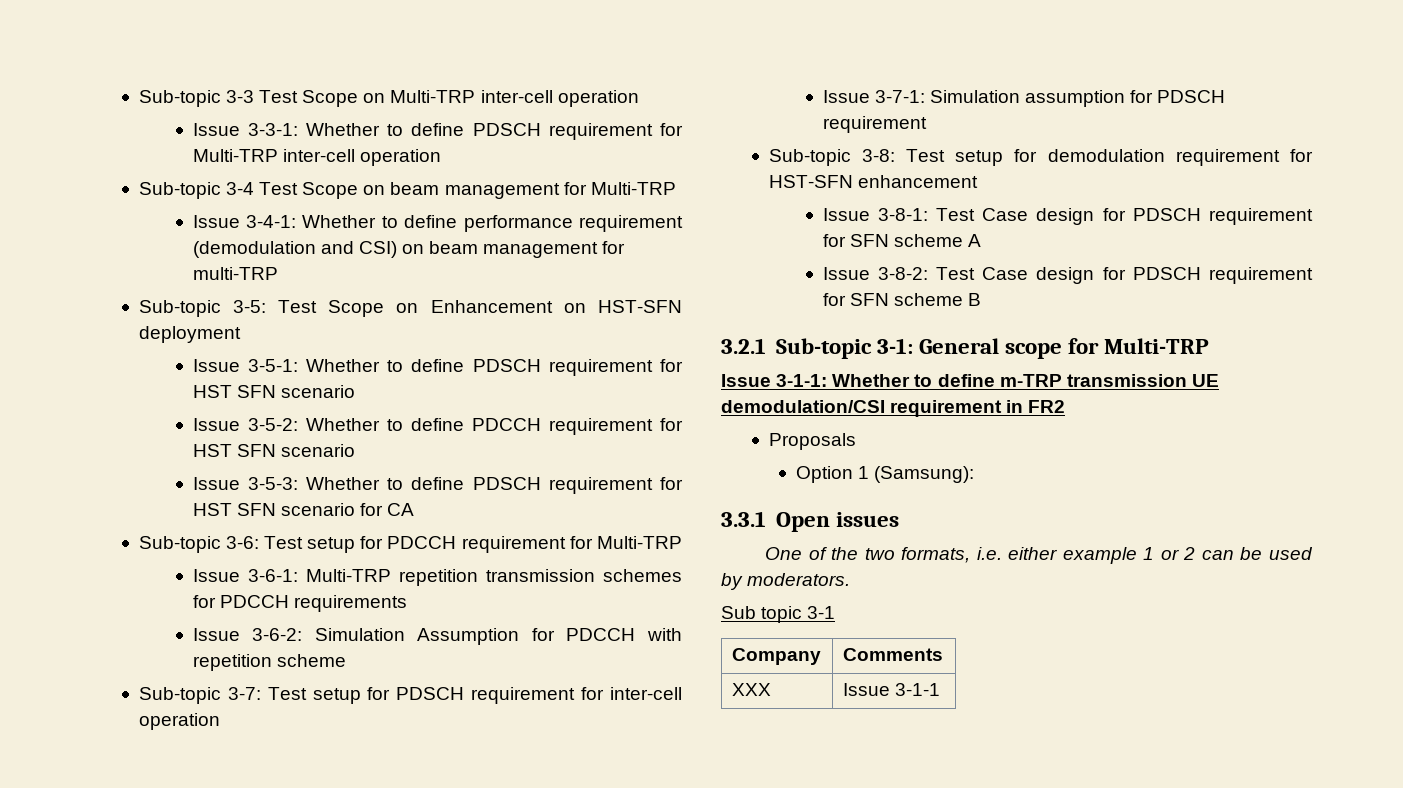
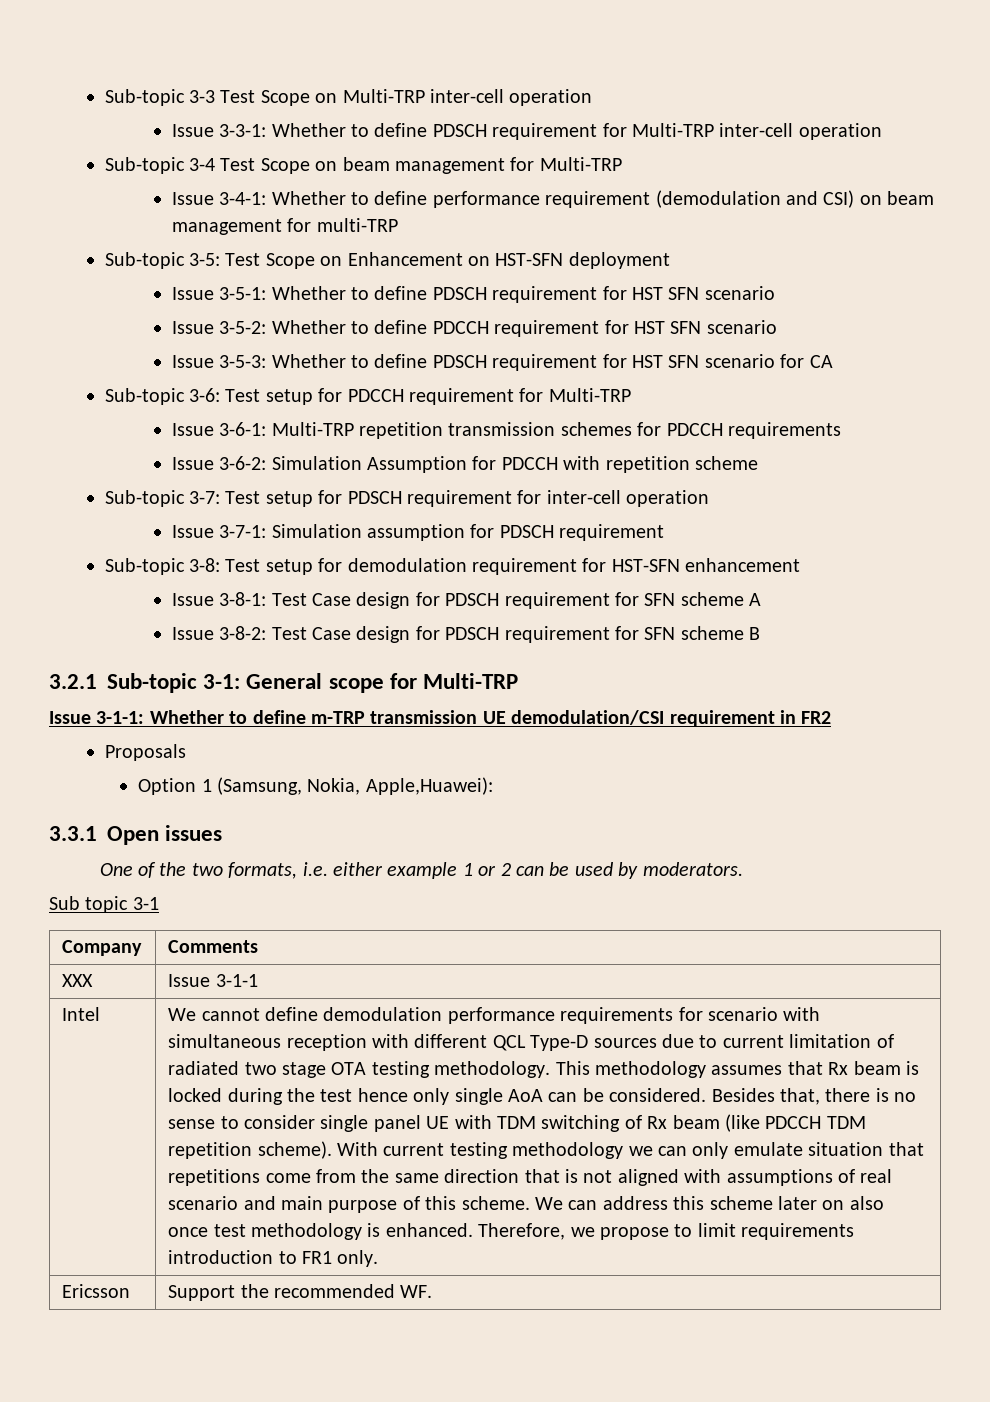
[873,466,974,483] (Samsung): -> [216,777,493,795] (Samsung, Nokia, Apple,Huawei):
(941, 689) none -> [62,1007,101,1021] [168,1007,821,1024] [168,1034,894,1051] [168,1061,919,1078] [168,1088,917,1105] [168,1114,866,1132] [168,1141,924,1159] [168,1169,893,1186] [168,1196,884,1213] [168,1223,855,1240] [168,1250,379,1267] [62,1284,131,1298] [168,1284,433,1301] // Intel | We cannot define demodulation performance requirements for scenario with simultaneous reception with different QCL Type-D sources due to current limitation of radiated two stage OTA testing methodology. This methodology assumes that Rx beam is locked during the test hence only single AoA can be considered. Besides that, there is no sense to consider single panel UE with TDM switching of Rx beam (like PDCCH TDM repetition scheme). With current testing methodology we can only emulate situation that repetitions come from the same direction that is not aligned with assumptions of real scenario and main purpose of this scheme. We can address this scheme later on also once test methodology is enhanced. Therefore, we propose to limit requirements introduction to FR1 only. // Ericsson | Support the recommended WF.

